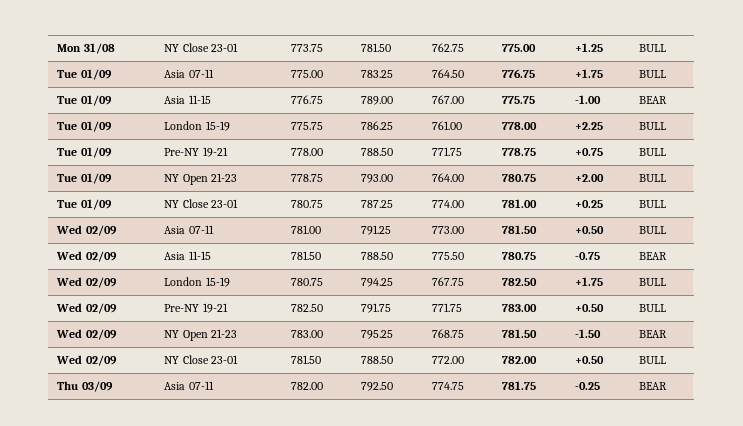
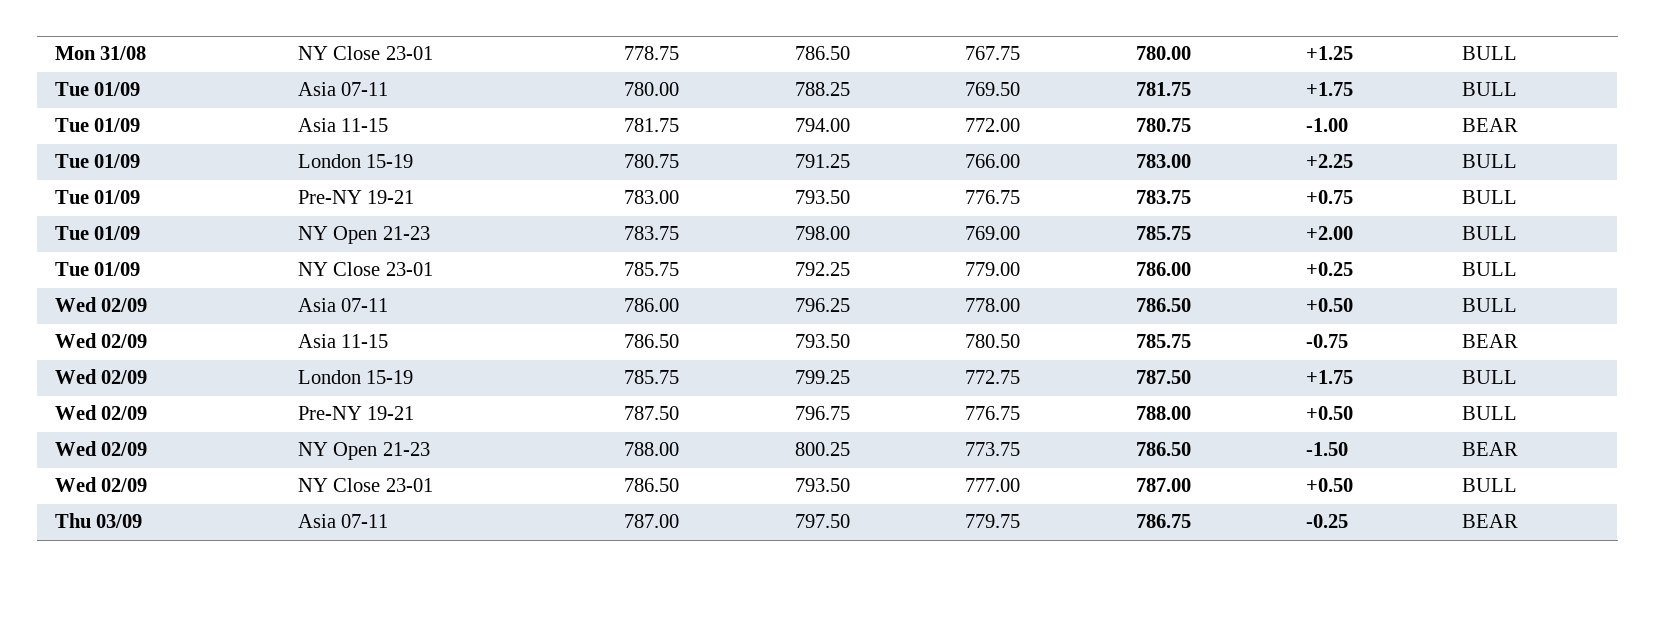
[291,44,324,52] [361,43,392,52] [432,43,465,52] [502,44,537,52] 773.75 | 781.50 | 762.75 | 775.00 -> [623,46,679,60] [794,46,850,60] [964,46,1020,60] [1135,46,1191,60] 778.75 | 786.50 | 767.75 | 780.00
[291,70,324,78] [361,70,394,78] [432,69,465,78] [502,69,536,78] 775.00 | 783.25 | 764.50 | 776.75 -> [623,82,679,96] [794,82,850,96] [964,82,1020,96] [1135,82,1191,96] 780.00 | 788.25 | 769.50 | 781.75
[291,95,324,104] [361,96,394,105] [432,95,465,104] [502,96,536,104] 776.75 | 789.00 | 767.00 | 775.75 -> [623,118,679,132] [794,118,850,132] [964,118,1020,132] [1135,118,1191,132] 781.75 | 794.00 | 772.00 | 780.75
[291,122,324,130] [361,121,394,130] [432,121,463,130] [502,122,538,130] 775.75 | 786.25 | 761.00 | 778.00 -> [623,154,679,168] [794,154,850,168] [964,154,1020,168] [1135,154,1191,168] 780.75 | 791.25 | 766.00 | 783.00
[291,148,324,156] [361,148,394,156] [432,147,463,156] [502,148,537,156] 778.00 | 788.50 | 771.75 | 778.75 -> [623,190,679,204] [794,190,850,204] [964,190,1020,204] [1135,190,1191,204] 783.00 | 793.50 | 776.75 | 783.75
[291,174,324,182] [361,174,394,183] [432,173,465,182] [502,174,537,182] 778.75 | 793.00 | 764.00 | 780.75 -> [623,226,679,240] [794,226,850,240] [964,226,1020,240] [1135,226,1191,240] 783.75 | 798.00 | 769.00 | 785.75
[291,200,324,208] [361,200,394,208] [432,200,465,208] [502,199,538,208] 780.75 | 787.25 | 774.00 | 781.00 -> [623,262,679,276] [794,262,850,276] [964,262,1020,276] [1135,262,1191,276] 785.75 | 792.25 | 779.00 | 786.00
[291,225,322,234] [361,225,392,235] [432,226,465,234] [502,225,538,234] 781.00 | 791.25 | 773.00 | 781.50 -> [623,298,679,312] [794,298,850,312] [964,298,1020,312] [1135,298,1191,312] 786.00 | 796.25 | 778.00 | 786.50
[291,251,322,260] [361,252,394,260] [432,252,465,260] [502,252,537,260] 781.50 | 788.50 | 775.50 | 780.75 -> [623,334,679,348] [794,334,850,348] [964,334,1020,348] [1135,334,1191,348] 786.50 | 793.50 | 780.50 | 785.75
[291,278,324,286] [361,278,394,287] [432,277,465,286] [502,278,538,286] 780.75 | 794.25 | 767.75 | 782.50 -> [623,370,679,384] [794,370,850,384] [964,370,1020,384] [1135,370,1191,384] 785.75 | 799.25 | 772.75 | 787.50
[291,304,324,312] [361,303,392,313] [432,303,463,312] [502,304,538,312] 782.50 | 791.75 | 771.75 | 783.00 -> [623,406,679,420] [794,406,850,420] [964,406,1020,420] [1135,406,1191,420] 787.50 | 796.75 | 776.75 | 788.00
[291,330,324,338] [361,330,394,339] [432,329,465,338] [502,329,538,338] 783.00 | 795.25 | 768.75 | 781.50 -> [623,442,679,456] [794,442,850,456] [964,442,1020,456] [1135,442,1191,456] 788.00 | 800.25 | 773.75 | 786.50
[291,355,322,364] [361,356,394,364] [432,356,465,364] [502,356,538,364] 781.50 | 788.50 | 772.00 | 782.00 -> [623,478,679,492] [794,478,850,492] [964,478,1020,492] [1135,478,1191,492] 786.50 | 793.50 | 777.00 | 787.00
[291,382,324,390] [361,382,394,391] [432,382,465,390] [502,381,537,390] 782.00 | 792.50 | 774.75 | 781.75 -> [623,514,679,528] [794,514,850,528] [964,514,1020,528] [1135,514,1191,528] 787.00 | 797.50 | 779.75 | 786.75

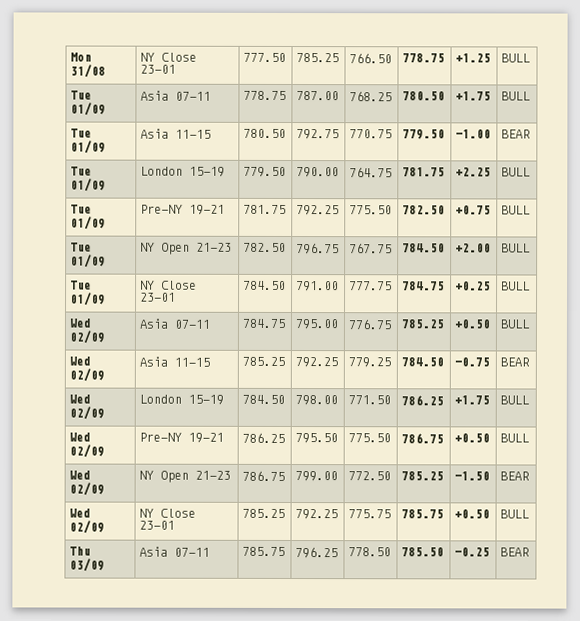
[623,46,679,60] [794,46,850,60] [964,46,1020,60] [1135,46,1191,60] 778.75 | 786.50 | 767.75 | 780.00 -> [242,52,286,62] [295,53,339,63] [348,53,392,64] [401,53,445,63] 777.50 | 785.25 | 766.50 | 778.75
[623,82,679,96] [794,82,850,96] [964,82,1020,96] [1135,82,1191,96] 780.00 | 788.25 | 769.50 | 781.75 -> [242,90,286,100] [295,91,339,101] [348,91,392,102] [401,91,445,101] 778.75 | 787.00 | 768.25 | 780.50
[623,118,679,132] [794,118,850,132] [964,118,1020,132] [1135,118,1191,132] 781.75 | 794.00 | 772.00 | 780.75 -> [242,128,286,138] [295,129,339,140] [348,129,392,139] [401,129,445,140] 780.50 | 792.75 | 770.75 | 779.50
[623,154,679,168] [794,154,850,168] [964,154,1020,168] [1135,154,1191,168] 780.75 | 791.25 | 766.00 | 783.00 -> [242,166,286,177] [295,167,339,178] [348,167,392,178] [401,167,445,177] 779.50 | 790.00 | 764.75 | 781.75
[623,190,679,204] [794,190,850,204] [964,190,1020,204] [1135,190,1191,204] 783.00 | 793.50 | 776.75 | 783.75 -> [242,204,286,214] [295,205,339,216] [348,205,392,215] [401,205,445,215] 781.75 | 792.25 | 775.50 | 782.50
[623,226,679,240] [794,226,850,240] [964,226,1020,240] [1135,226,1191,240] 783.75 | 798.00 | 769.00 | 785.75 -> [242,242,286,252] [295,243,339,255] [348,243,392,254] [401,243,445,253] 782.50 | 796.75 | 767.75 | 784.50
[623,262,679,276] [794,262,850,276] [964,262,1020,276] [1135,262,1191,276] 785.75 | 792.25 | 779.00 | 786.00 -> [242,280,286,290] [295,281,339,292] [348,281,392,291] [401,281,445,291] 784.50 | 791.00 | 777.75 | 784.75
[623,298,679,312] [794,298,850,312] [964,298,1020,312] [1135,298,1191,312] 786.00 | 796.25 | 778.00 | 786.50 -> [241,318,285,328] [294,319,338,330] [347,319,391,330] [400,319,444,329] 784.75 | 795.00 | 776.75 | 785.25
[623,334,679,348] [794,334,850,348] [964,334,1020,348] [1135,334,1191,348] 786.50 | 793.50 | 780.50 | 785.75 -> [241,356,285,366] [294,357,338,368] [347,357,391,368] [400,357,444,367] 785.25 | 792.25 | 779.25 | 784.50
[623,370,679,384] [794,370,850,384] [964,370,1020,384] [1135,370,1191,384] 785.75 | 799.25 | 772.75 | 787.50 -> [241,394,285,404] [294,395,338,406] [347,395,391,405] [400,395,444,406] 784.50 | 798.00 | 771.50 | 786.25
[623,406,679,420] [794,406,850,420] [964,406,1020,420] [1135,406,1191,420] 787.50 | 796.75 | 776.75 | 788.00 -> [241,432,285,443] [294,433,338,444] [347,433,391,443] [400,433,444,444] 786.25 | 795.50 | 775.50 | 786.75
[623,442,679,456] [794,442,850,456] [964,442,1020,456] [1135,442,1191,456] 788.00 | 800.25 | 773.75 | 786.50 -> [241,470,285,481] [294,471,338,482] [347,471,391,481] [400,471,444,481] 786.75 | 799.00 | 772.50 | 785.25
[623,478,679,492] [794,478,850,492] [964,478,1020,492] [1135,478,1191,492] 786.50 | 793.50 | 777.00 | 787.00 -> [241,508,285,518] [294,509,338,520] [347,509,391,519] [400,509,444,519] 785.25 | 792.25 | 775.75 | 785.75
[623,514,679,528] [794,514,850,528] [964,514,1020,528] [1135,514,1191,528] 787.00 | 797.50 | 779.75 | 786.75 -> [241,546,285,556] [294,547,338,559] [347,547,391,557] [400,547,444,557] 785.75 | 796.25 | 778.50 | 785.50

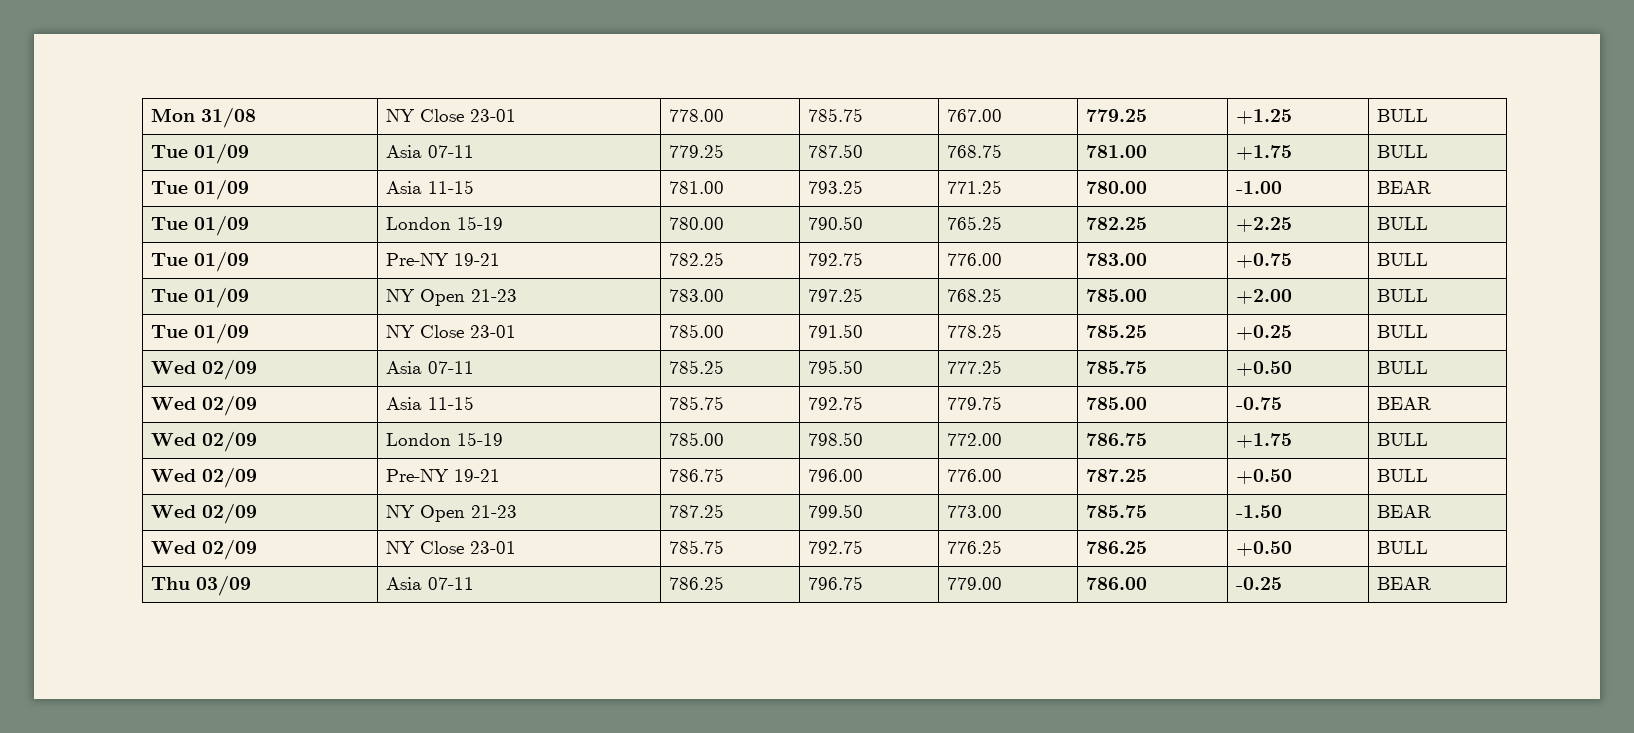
[242,52,286,62] [295,53,339,63] [348,53,392,64] [401,53,445,63] 777.50 | 785.25 | 766.50 | 778.75 -> [669,109,725,122] [808,108,864,122] [947,109,1003,122] [1086,109,1148,122] 778.00 | 785.75 | 767.00 | 779.25
[242,90,286,100] [295,91,339,101] [348,91,392,102] [401,91,445,101] 778.75 | 787.00 | 768.25 | 780.50 -> [669,144,725,158] [808,144,864,158] [947,144,1003,158] [1086,145,1148,158] 779.25 | 787.50 | 768.75 | 781.00
[242,128,286,138] [295,129,339,140] [348,129,392,139] [401,129,445,140] 780.50 | 792.75 | 770.75 | 779.50 -> [669,181,725,194] [808,180,864,194] [947,180,1003,194] [1086,181,1148,194] 781.00 | 793.25 | 771.25 | 780.00
[242,166,286,177] [295,167,339,178] [348,167,392,178] [401,167,445,177] 779.50 | 790.00 | 764.75 | 781.75 -> [669,217,725,230] [808,216,864,230] [947,216,1003,230] [1086,217,1148,230] 780.00 | 790.50 | 765.25 | 782.25
[242,204,286,214] [295,205,339,216] [348,205,392,215] [401,205,445,215] 781.75 | 792.25 | 775.50 | 782.50 -> [669,252,725,266] [808,252,864,266] [947,253,1003,266] [1086,253,1148,266] 782.25 | 792.75 | 776.00 | 783.00
[242,242,286,252] [295,243,339,255] [348,243,392,254] [401,243,445,253] 782.50 | 796.75 | 767.75 | 784.50 -> [669,289,725,302] [808,288,864,302] [947,288,1003,302] [1086,289,1148,302] 783.00 | 797.25 | 768.25 | 785.00
[242,280,286,290] [295,281,339,292] [348,281,392,291] [401,281,445,291] 784.50 | 791.00 | 777.75 | 784.75 -> [669,324,725,338] [808,324,864,338] [947,324,1003,338] [1086,325,1148,338] 785.00 | 791.50 | 778.25 | 785.25
[241,318,285,328] [294,319,338,330] [347,319,391,330] [400,319,444,329] 784.75 | 795.00 | 776.75 | 785.25 -> [669,360,725,374] [808,360,864,374] [947,360,1003,374] [1086,361,1148,374] 785.25 | 795.50 | 777.25 | 785.75
[241,356,285,366] [294,357,338,368] [347,357,391,368] [400,357,444,367] 785.25 | 792.25 | 779.25 | 784.50 -> [669,396,725,410] [808,396,864,410] [947,396,1003,410] [1086,397,1148,410] 785.75 | 792.75 | 779.75 | 785.00
[241,394,285,404] [294,395,338,406] [347,395,391,405] [400,395,444,406] 784.50 | 798.00 | 771.50 | 786.25 -> [669,432,725,446] [808,432,864,446] [947,433,1003,446] [1086,433,1148,446] 785.00 | 798.50 | 772.00 | 786.75
[241,432,285,443] [294,433,338,444] [347,433,391,443] [400,433,444,444] 786.25 | 795.50 | 775.50 | 786.75 -> [669,468,725,482] [808,469,864,482] [947,469,1003,482] [1086,469,1148,482] 786.75 | 796.00 | 776.00 | 787.25
[241,470,285,481] [294,471,338,482] [347,471,391,481] [400,471,444,481] 786.75 | 799.00 | 772.50 | 785.25 -> [669,504,725,518] [808,504,864,518] [947,505,1003,518] [1086,505,1148,518] 787.25 | 799.50 | 773.00 | 785.75
[241,508,285,518] [294,509,338,520] [347,509,391,519] [400,509,444,519] 785.25 | 792.25 | 775.75 | 785.75 -> [669,540,725,554] [808,540,864,554] [947,540,1003,554] [1086,541,1148,554] 785.75 | 792.75 | 776.25 | 786.25
[241,546,285,556] [294,547,338,559] [347,547,391,557] [400,547,444,557] 785.75 | 796.25 | 778.50 | 785.50 -> [669,576,725,590] [808,576,864,590] [947,577,1003,590] [1086,577,1148,590] 786.25 | 796.75 | 779.00 | 786.00

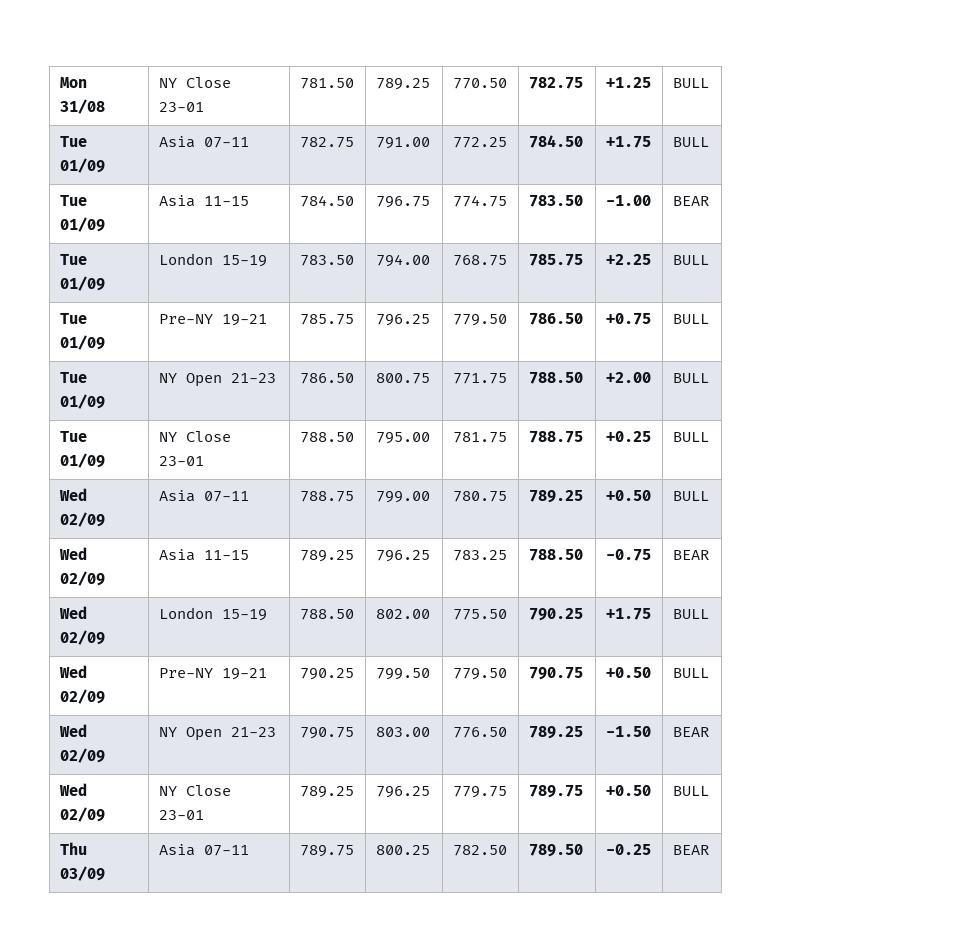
[669,109,725,122] [808,108,864,122] [947,109,1003,122] [1086,109,1148,122] 778.00 | 785.75 | 767.00 | 779.25 -> [299,78,354,89] [375,78,430,90] [452,78,507,89] [528,77,583,89] 781.50 | 789.25 | 770.50 | 782.75
[669,144,725,158] [808,144,864,158] [947,144,1003,158] [1086,145,1148,158] 779.25 | 787.50 | 768.75 | 781.00 -> [299,137,354,148] [375,137,430,149] [452,137,507,148] [528,135,583,148] 782.75 | 791.00 | 772.25 | 784.50
[669,181,725,194] [808,180,864,194] [947,180,1003,194] [1086,181,1148,194] 781.00 | 793.25 | 771.25 | 780.00 -> [299,195,354,207] [375,196,430,208] [452,195,507,207] [528,195,583,207] 784.50 | 796.75 | 774.75 | 783.50
[669,217,725,230] [808,216,864,230] [947,216,1003,230] [1086,217,1148,230] 780.00 | 790.50 | 765.25 | 782.25 -> [299,255,354,266] [375,254,430,267] [452,255,507,266] [528,254,583,266] 783.50 | 794.00 | 768.75 | 785.75
[669,252,725,266] [808,252,864,266] [947,253,1003,266] [1086,253,1148,266] 782.25 | 792.75 | 776.00 | 783.00 -> [299,314,354,325] [375,314,430,326] [452,314,507,326] [528,313,583,325] 785.75 | 796.25 | 779.50 | 786.50
[669,289,725,302] [808,288,864,302] [947,288,1003,302] [1086,289,1148,302] 783.00 | 797.25 | 768.25 | 785.00 -> [299,373,354,384] [375,373,430,384] [452,373,507,384] [528,372,583,384] 786.50 | 800.75 | 771.75 | 788.50
[669,324,725,338] [808,324,864,338] [947,324,1003,338] [1086,325,1148,338] 785.00 | 791.50 | 778.25 | 785.25 -> [299,432,354,443] [375,432,430,444] [452,432,507,443] [528,431,583,443] 788.50 | 795.00 | 781.75 | 788.75
[669,360,725,374] [808,360,864,374] [947,360,1003,374] [1086,361,1148,374] 785.25 | 795.50 | 777.25 | 785.75 -> [299,491,354,502] [375,491,430,503] [452,491,507,502] [528,490,583,503] 788.75 | 799.00 | 780.75 | 789.25
[669,396,725,410] [808,396,864,410] [947,396,1003,410] [1086,397,1148,410] 785.75 | 792.75 | 779.75 | 785.00 -> [299,550,354,562] [375,550,430,562] [452,550,507,561] [528,549,583,561] 789.25 | 796.25 | 783.25 | 788.50
[669,432,725,446] [808,432,864,446] [947,433,1003,446] [1086,433,1148,446] 785.00 | 798.50 | 772.00 | 786.75 -> [299,609,354,620] [375,609,430,619] [452,609,507,620] [528,608,583,621] 788.50 | 802.00 | 775.50 | 790.25
[669,468,725,482] [808,469,864,482] [947,469,1003,482] [1086,469,1148,482] 786.75 | 796.00 | 776.00 | 787.25 -> [299,668,354,680] [375,668,430,680] [452,668,507,680] [528,667,583,680] 790.25 | 799.50 | 779.50 | 790.75
[669,504,725,518] [808,504,864,518] [947,505,1003,518] [1086,505,1148,518] 787.25 | 799.50 | 773.00 | 785.75 -> [299,727,354,739] [375,727,430,737] [452,727,507,738] [528,726,583,739] 790.75 | 803.00 | 776.50 | 789.25
[669,540,725,554] [808,540,864,554] [947,540,1003,554] [1086,541,1148,554] 785.75 | 792.75 | 776.25 | 786.25 -> [299,786,354,798] [375,786,430,798] [452,786,507,798] [528,785,583,798] 789.25 | 796.25 | 779.75 | 789.75
[669,576,725,590] [808,576,864,590] [947,577,1003,590] [1086,577,1148,590] 786.25 | 796.75 | 779.00 | 786.00 -> [299,845,354,857] [375,845,430,855] [452,845,507,856] [528,844,583,857] 789.75 | 800.25 | 782.50 | 789.50

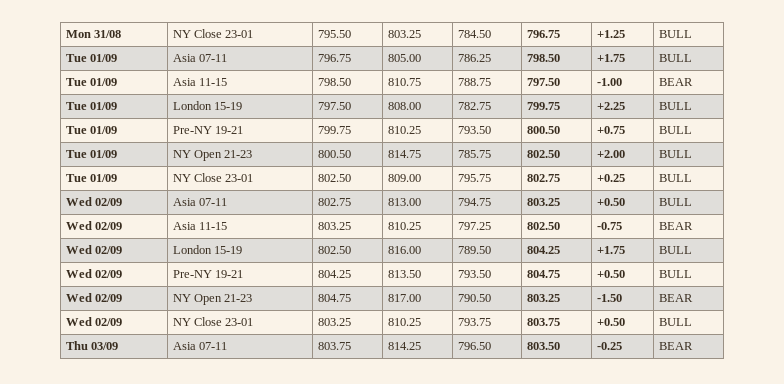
[299,78,354,89] [375,78,430,90] [452,78,507,89] [528,77,583,89] 781.50 | 789.25 | 770.50 | 782.75 -> [317,30,351,38] [387,30,421,38] [457,30,491,38] [526,30,560,38] 795.50 | 803.25 | 784.50 | 796.75
[299,137,354,148] [375,137,430,149] [452,137,507,148] [528,135,583,148] 782.75 | 791.00 | 772.25 | 784.50 -> [317,54,351,62] [387,54,421,62] [457,54,491,62] [526,54,560,62] 796.75 | 805.00 | 786.25 | 798.50
[299,195,354,207] [375,196,430,208] [452,195,507,207] [528,195,583,207] 784.50 | 796.75 | 774.75 | 783.50 -> [317,78,351,86] [387,78,421,86] [457,78,491,86] [526,78,560,86] 798.50 | 810.75 | 788.75 | 797.50
[299,255,354,266] [375,254,430,267] [452,255,507,266] [528,254,583,266] 783.50 | 794.00 | 768.75 | 785.75 -> [317,102,351,110] [387,102,421,110] [457,102,491,110] [526,102,560,110] 797.50 | 808.00 | 782.75 | 799.75
[299,314,354,325] [375,314,430,326] [452,314,507,326] [528,313,583,325] 785.75 | 796.25 | 779.50 | 786.50 -> [317,126,351,134] [387,126,421,134] [457,126,491,134] [526,126,560,134] 799.75 | 810.25 | 793.50 | 800.50
[299,373,354,384] [375,373,430,384] [452,373,507,384] [528,372,583,384] 786.50 | 800.75 | 771.75 | 788.50 -> [317,150,351,158] [387,150,421,158] [457,150,491,158] [526,150,560,158] 800.50 | 814.75 | 785.75 | 802.50
[299,432,354,443] [375,432,430,444] [452,432,507,443] [528,431,583,443] 788.50 | 795.00 | 781.75 | 788.75 -> [317,174,351,182] [387,174,421,182] [457,174,491,182] [526,174,560,182] 802.50 | 809.00 | 795.75 | 802.75
[299,491,354,502] [375,491,430,503] [452,491,507,502] [528,490,583,503] 788.75 | 799.00 | 780.75 | 789.25 -> [317,198,351,206] [387,198,421,206] [457,198,491,206] [526,198,560,206] 802.75 | 813.00 | 794.75 | 803.25
[299,550,354,562] [375,550,430,562] [452,550,507,561] [528,549,583,561] 789.25 | 796.25 | 783.25 | 788.50 -> [317,222,351,230] [387,222,421,230] [457,222,491,230] [526,222,560,230] 803.25 | 810.25 | 797.25 | 802.50
[299,609,354,620] [375,609,430,619] [452,609,507,620] [528,608,583,621] 788.50 | 802.00 | 775.50 | 790.25 -> [317,246,351,254] [387,246,421,254] [457,246,491,254] [526,246,560,254] 802.50 | 816.00 | 789.50 | 804.25
[299,668,354,680] [375,668,430,680] [452,668,507,680] [528,667,583,680] 790.25 | 799.50 | 779.50 | 790.75 -> [317,270,351,278] [387,270,421,278] [457,270,491,278] [526,270,560,278] 804.25 | 813.50 | 793.50 | 804.75
[299,727,354,739] [375,727,430,737] [452,727,507,738] [528,726,583,739] 790.75 | 803.00 | 776.50 | 789.25 -> [317,294,351,302] [387,294,421,302] [457,294,491,302] [526,294,560,302] 804.75 | 817.00 | 790.50 | 803.25
[299,786,354,798] [375,786,430,798] [452,786,507,798] [528,785,583,798] 789.25 | 796.25 | 779.75 | 789.75 -> [317,318,351,326] [387,318,421,326] [457,318,491,326] [526,318,560,326] 803.25 | 810.25 | 793.75 | 803.75
[299,845,354,857] [375,845,430,855] [452,845,507,856] [528,844,583,857] 789.75 | 800.25 | 782.50 | 789.50 -> [317,342,351,350] [387,342,421,350] [457,342,491,350] [526,342,560,350] 803.75 | 814.25 | 796.50 | 803.50

